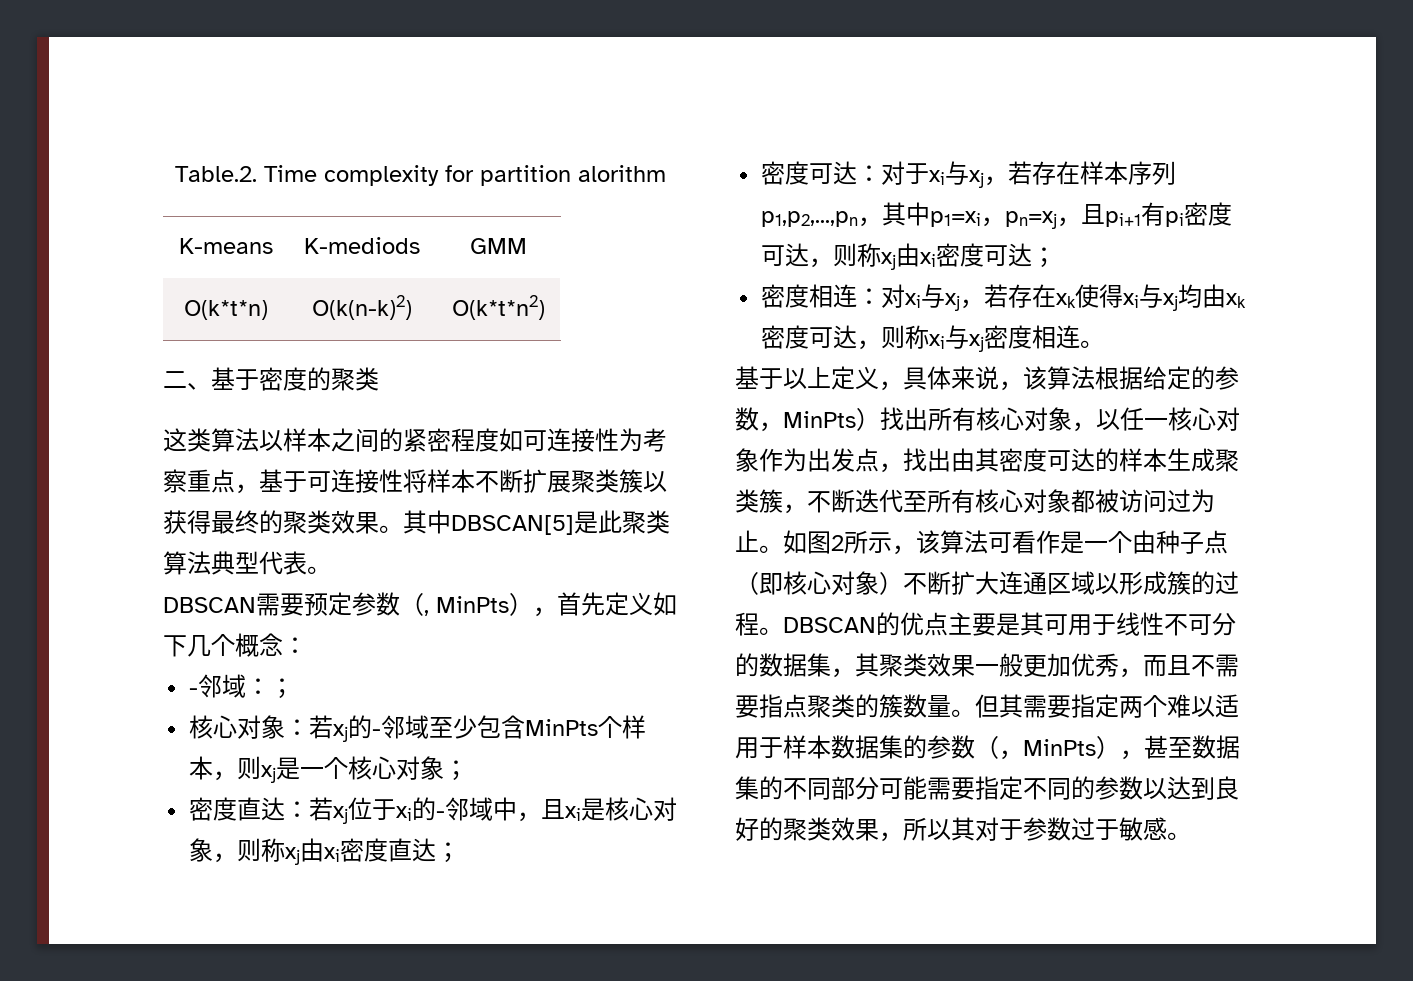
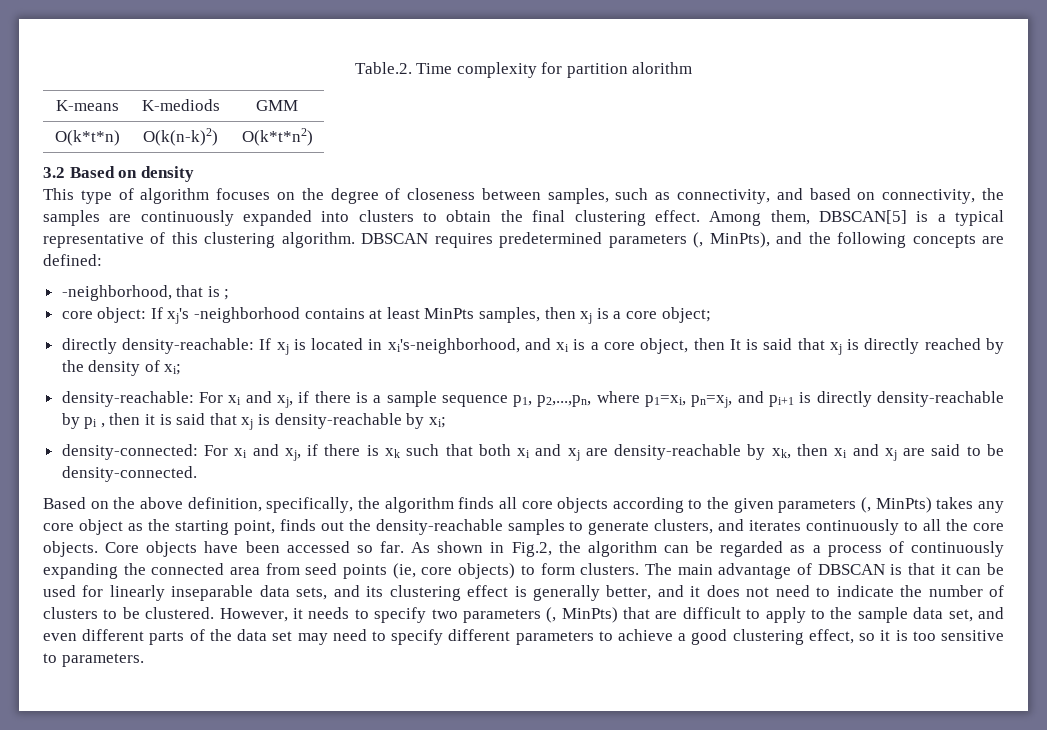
[163,367,379,391] [163,428,667,452] [163,469,667,494] [163,510,670,535] [163,551,331,575] [163,592,677,617] [163,633,307,657] [189,674,295,699] [189,715,647,742] [189,756,469,783] [189,797,678,824] [189,838,461,865] [761,161,1177,188] [761,202,1233,229] [761,243,1057,270] [761,284,1247,311] [761,325,1105,352] [735,366,1239,391] [735,407,1240,432] [735,448,1239,473] [735,489,1215,514] [735,530,1228,555] [735,571,1239,595] [735,612,1236,636] [735,653,1239,678] [735,694,1239,718] [735,735,1240,760] [735,776,1239,800] [735,817,1191,842] 二、基于密度的聚类 // 这类算法以样本之间的紧密程度如可连接性为考察重点，基于可连接性将样本不断扩展聚类簇以获得最终的聚类效果。其中DBSCAN[5]是此聚类算法典型代表。 // DBSCAN需要预定参数（, MinPts），首先定义如下几个概念： // -邻域：； // 核心对象：若xj的-邻域至少包含MinPts个样本，则xj是一个核心对象； // 密度直达：若xj位于xi的-邻域中，且xi是核心对象，则称xj由xi密度直达； // 密度可达：对于xi与xj，若存在样本序列p1,p2,...,pn，其中p1=xi，pn=xj，且pi+1有pi密度可达，则称xj由xi密度可达； // 密度相连：对xi与xj，若存在xk使得xi与xj均由xk密度可达，则称xi与xj密度相连。 // 基于以上定义，具体来说，该算法根据给定的参数，MinPts）找出所有核心对象，以任一核心对象作为出发点，找出由其密度可达的样本生成聚类簇，不断迭代至所有核心对象都被访问过为止。如图2所示，该算法可看作是一个由种子点（即核心对象）不断扩大连通区域以形成簇的过程。DBSCAN的优点主要是其可用于线性不可分的数据集，其聚类效果一般更加优秀，而且不需要指点聚类的簇数量。但其需要指定两个难以适用于样本数据集的参数（，MinPts），甚至数据集的不同部分可能需要指定不同的参数以达到良好的聚类效果，所以其对于参数过于敏感。 -> [43,166,194,182] [43,188,1004,204] [43,210,1005,226] [43,232,1005,248] [43,254,102,266] [61,285,230,301] [61,307,711,324] [61,338,1005,355] [61,360,182,376] [61,391,1004,408] [61,413,446,430] [61,444,1005,461] [61,466,197,482] [43,497,1004,513] [43,519,1005,535] [43,541,1004,557] [43,563,1004,579] [43,585,1005,601] [43,607,1005,623] [43,629,1005,645] [43,653,144,667] 3.2 Based on density // This type of algorithm focuses on the degree of closeness between samples, such as connectivity, and based on connectivity, the samples are continuously expanded into clusters to obtain the final clustering effect. Among them, DBSCAN[5] is a typical representative of this clustering algorithm. DBSCAN requires predetermined parameters (, MinPts), and the following concepts are defined: // -neighborhood, that is ; // core object: If xj's -neighborhood contains at least MinPts samples, then xj is a core object; // directly density-reachable: If xj is located in xi's-neighborhood, and xi is a core object, then It is said that xj is directly reached by the density of xi; // density-reachable: For xi and xj, if there is a sample sequence p1, p2,...,pn, where p1=xi, pn=xj, and pi+1 is directly density-reachable by pi , then it is said that xj is density-reachable by xi; // density-connected: For xi and xj, if there is xk such that both xi and xj are density-reachable by xk, then xi and xj are said to be density-connected. // Based on the above definition, specifically, the algorithm finds all core objects according to the given parameters (, MinPts) takes any core object as the starting point, finds out the density-reachable samples to generate clusters, and iterates continuously to all the core objects. Core objects have been accessed so far. As shown in Fig.2, the algorithm can be regarded as a process of continuously expanding the connected area from seed points (ie, core objects) to form clusters. The main advantage of DBSCAN is that it can be used for linearly inseparable data sets, and its clustering effect is generally better, and it does not need to indicate the number of clusters to be clustered. However, it needs to specify two parameters (, MinPts) that are difficult to apply to the sample data set, and even different parts of the data set may need to specify different parameters to achieve a good clustering effect, so it is too sensitive to parameters.

